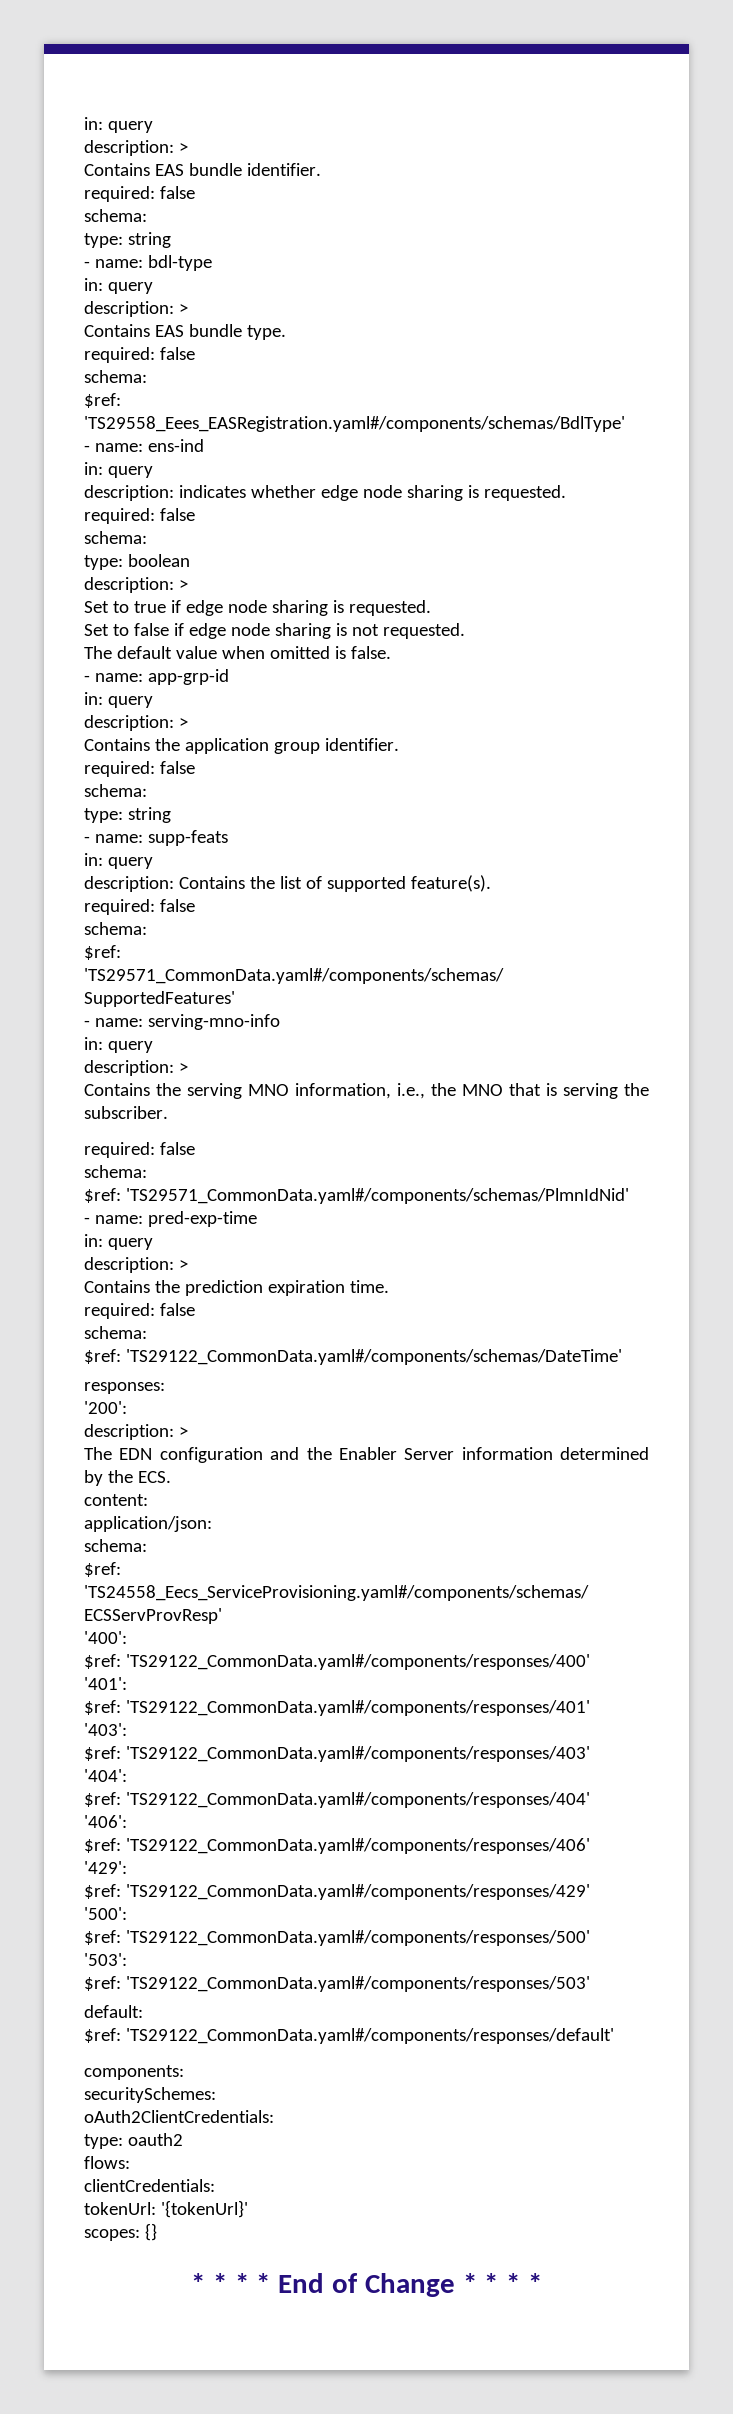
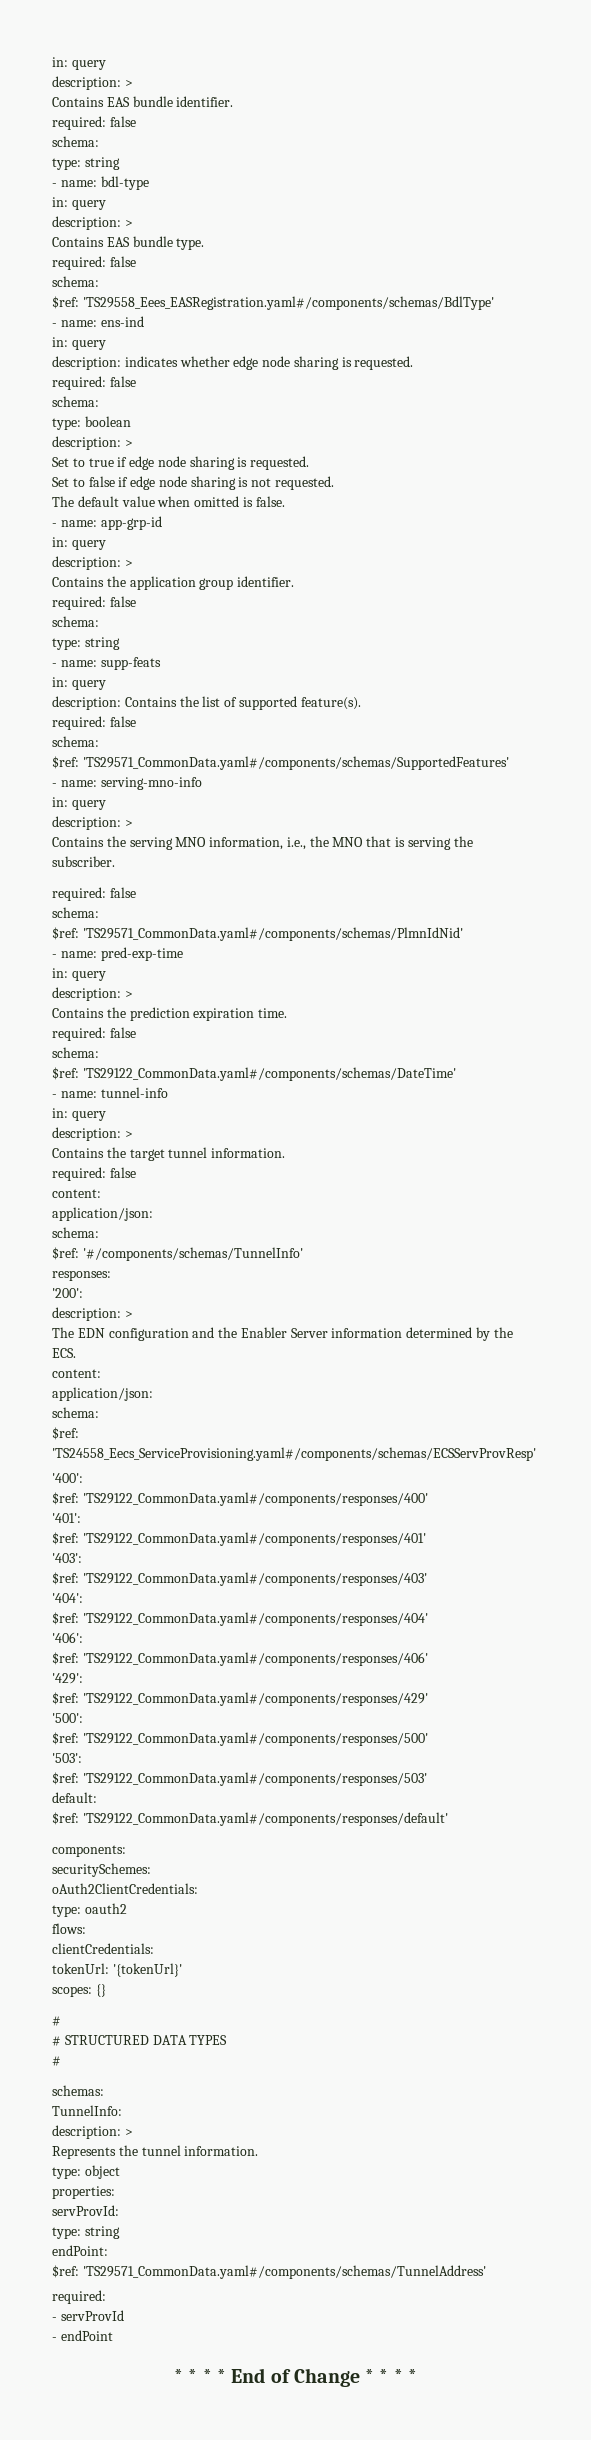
(622, 1357) none -> [52,1087,168,1098] [52,1108,106,1121] [52,1127,133,1141] [52,1147,286,1161] [52,1167,136,1181] [52,1189,101,1198] [52,1207,153,1221] [52,1227,99,1238] [52,1247,303,1261] // - name: tunnel-info // in: query // description: > // Contains the target tunnel information. // required: false // content: // application/json: // schema: // $ref: '#/components/schemas/TunnelInfo'
(157, 2232) none -> [52,2016,61,2026] [52,2035,228,2046] [52,2056,61,2066] [52,2085,104,2096] [52,2105,122,2116] [52,2125,133,2139] [52,2145,259,2159] [52,2165,120,2179] [52,2186,115,2199] [52,2205,119,2216] [52,2226,120,2239] [52,2245,108,2256] [52,2265,486,2279] [52,2290,106,2304] [52,2310,124,2321] [52,2330,113,2341] // # // # STRUCTURED DATA TYPES // # // schemas: // TunnelInfo: // description: > // Represents the tunnel information. // type: object // properties: // servProvId: // type: string // endPoint: // $ref: 'TS29571_CommonData.yaml#/components/schemas/TunnelAddress' // required: // - servProvId // - endPoint

